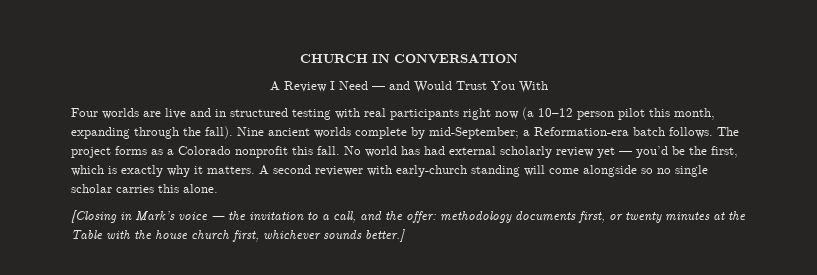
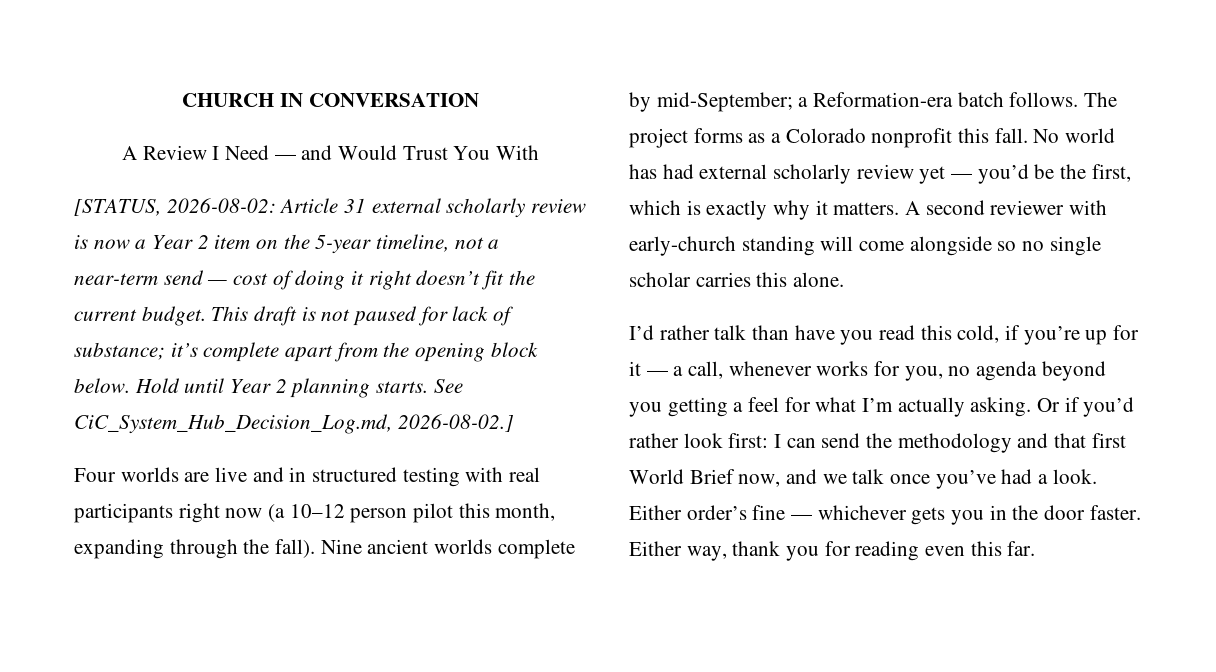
(548, 87) none -> [74,198,587,218] [74,234,500,254] [74,270,535,290] [74,306,514,326] [74,342,538,362] [74,378,463,398] [74,414,514,434] // [STATUS, 2026-08-02: Article 31 external scholarly review is now a Year 2 item on the 5-year timeline, not a near-term send — cost of doing it right doesn’t fit the current budget. This draft is not paused for lack of substance; it’s complete apart from the opening block below. Hold until Year 2 planning starts. See CiC_System_Hub_Decision_Log.md, 2026-08-02.]
[71,210,746,223] [71,229,405,242] [Closing in Mark’s voice — the invitation to a call, and the offer: methodology documents first, or twenty minutes at the Table with the house church first, whichever sounds better.] -> [629,325,1140,345] [629,361,1106,381] [629,397,1135,417] [629,433,1126,453] [629,469,1097,489] [629,505,1141,525] [629,541,1036,561] I’d rather talk than have you read this cold, if you’re up for it — a call, whenever works for you, no agenda beyond you getting a feel for what I’m actually asking. Or if you’d rather look first: I can send the methodology and that first World Brief now, and we talk once you’ve had a look. Either order’s fine — whichever gets you in the door faster. Either way, thank you for reading even this far.

